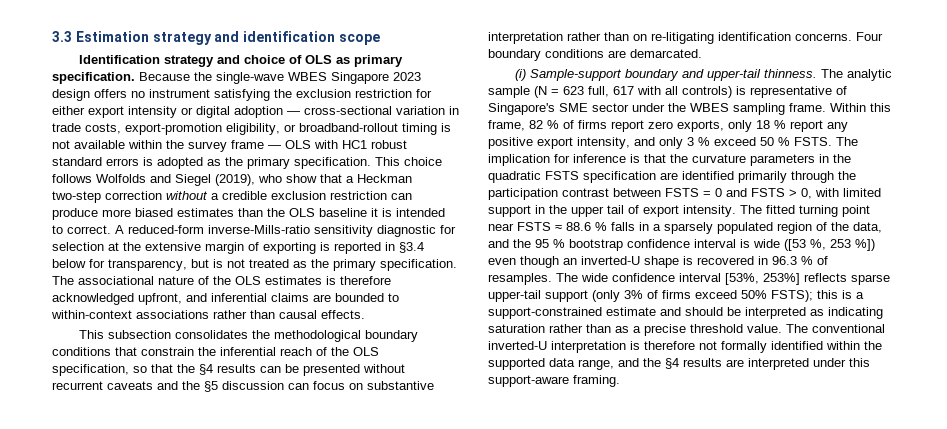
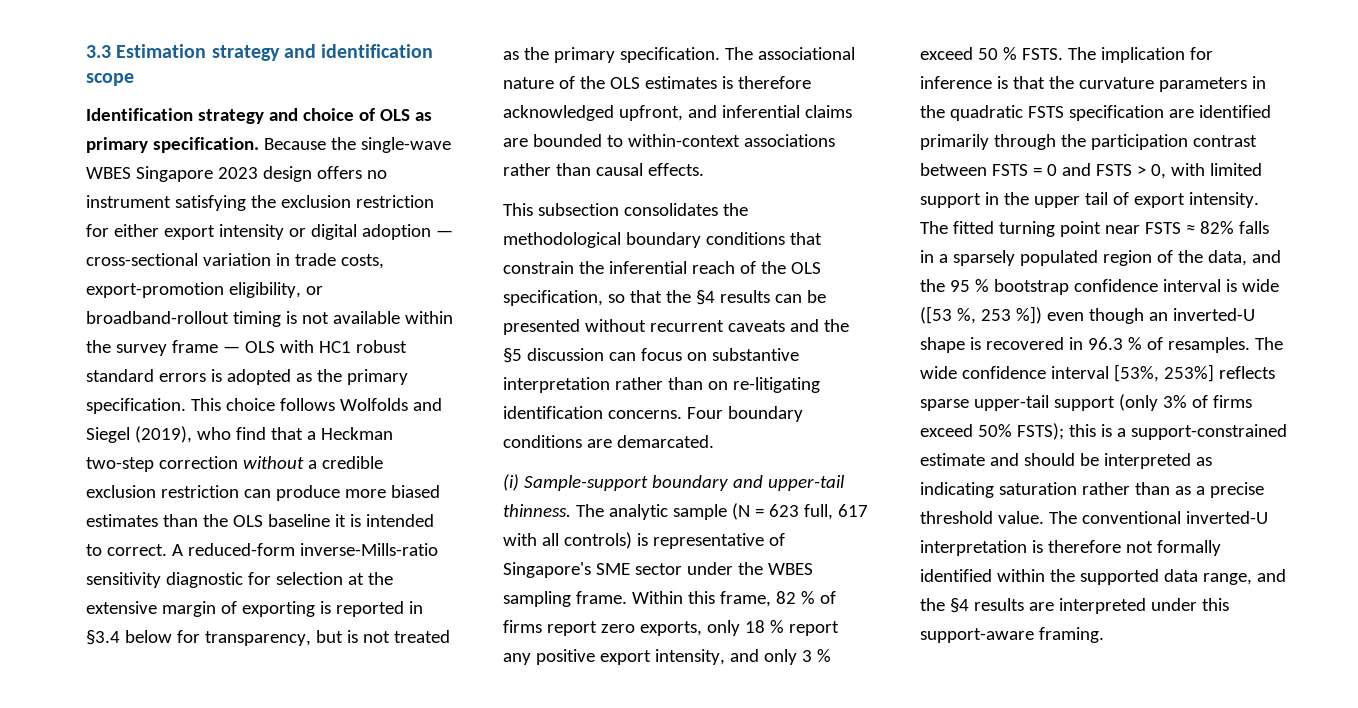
[286,174,317,183] show -> [235,427,266,440] find
[566,222,607,231] 88.6 % -> [1199,221,1234,234] 82%

